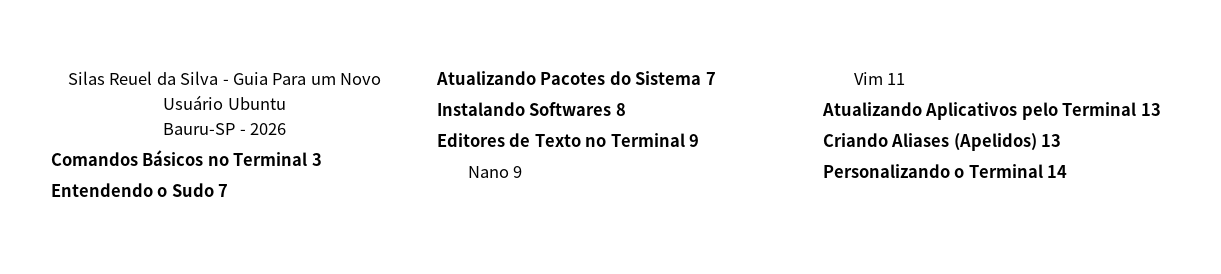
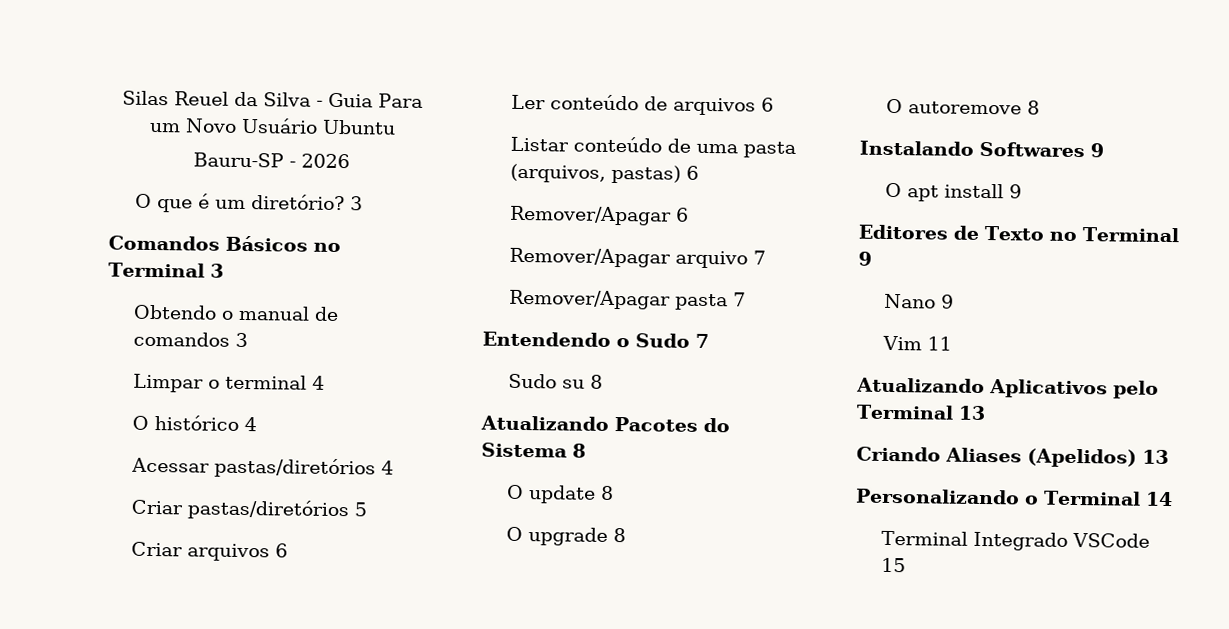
(286, 129) none -> [135,193,364,213] // O que é um diretório? 3
(322, 159) none -> [133,304,340,322] [133,331,249,348] [133,373,326,393] [132,415,258,432] [131,457,395,479] [131,499,368,521] [131,541,289,562] [511,94,775,116] [510,136,797,158] [510,163,700,184] [509,205,690,226] [509,247,767,269] [509,289,747,311] // Obtendo o manual de comandos 3 // Limpar o terminal 4 // O histórico 4 // Acessar pastas/diretórios 4 // Criar pastas/diretórios 5 // Criar arquivos 6 // Ler conteúdo de arquivos 6 // Listar conteúdo de uma pasta (arquivos, pastas) 6 // Remover/Apagar 6 // Remover/Apagar arquivo 7 // Remover/Apagar pasta 7
(229, 190) none -> [508,373,604,389] // Sudo su 8
[705,72,716,85] [437,102,626,116] 7 // Instalando Softwares 8 -> [572,443,586,458] [506,484,615,504] [506,526,627,546] [886,98,1041,115] [859,140,1104,158] [885,182,1023,202] 8 // O update 8 // O upgrade 8 // O autoremove 8 // Instalando Softwares 9 // O apt install 9
(1068, 171) none -> [881,530,1151,551] [881,557,907,573] // Terminal Integrado VSCode 15

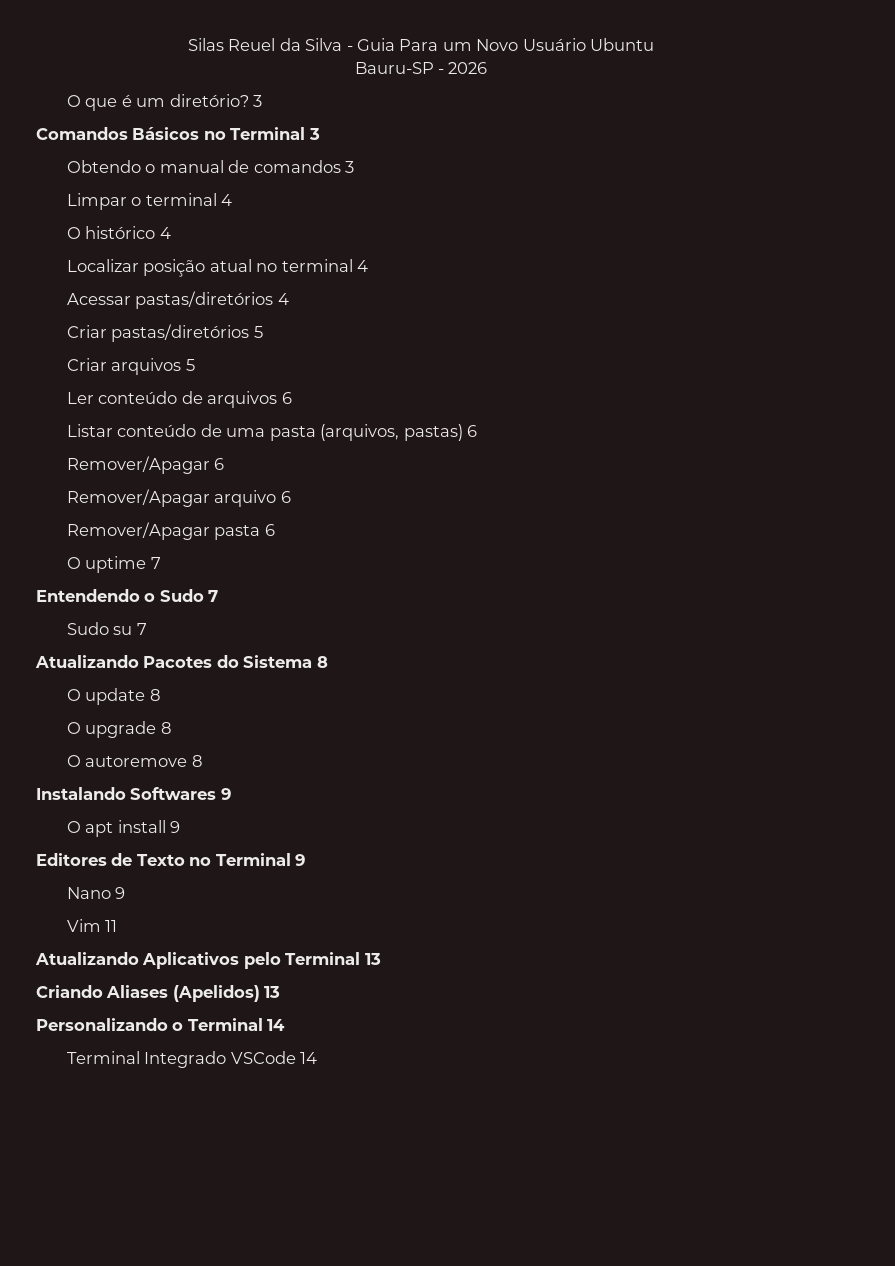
(258, 424) none -> [66,259,369,277] // Localizar posição atual no terminal 4
[275,543,289,558] 6 -> [185,359,195,371] 5
[753,250,767,265] 7 -> [280,491,291,503] 6
(729, 302) none -> [264,524,275,536] [66,556,147,573] 6 // O uptime
[590,374,604,389] 8 -> [136,623,147,635] 7
[881,557,907,573] 15 -> [300,1052,318,1064] 14

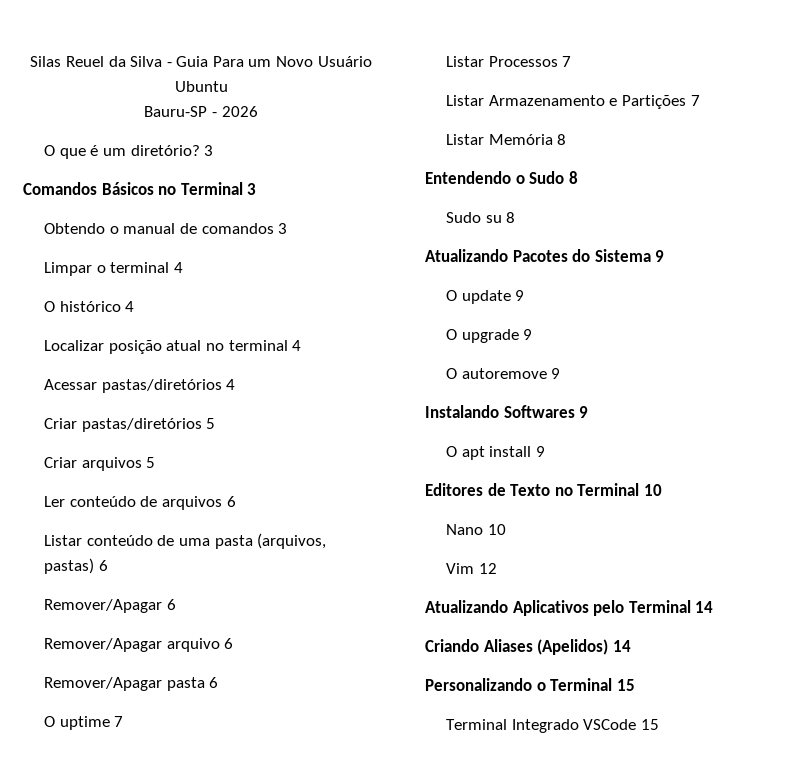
(161, 563) none -> [446,56,572,67] [446,95,700,109] [446,134,567,145] // Listar Processos 7 // Listar Armazenamento e Partições 7 // Listar Memória 8
[208,590,219,602] 7 -> [568,171,578,184] 8
[136,623,147,635] 7 -> [506,212,516,223] 8
[316,656,328,668] 8 -> [655,250,665,262] 9
[149,689,161,701] 8 -> [515,290,525,301] 9
[160,722,172,734] 8 -> [523,329,533,340] 9
[191,755,203,767] 8 -> [551,368,561,379] 9
[295,854,307,866] 9 -> [643,484,662,496] 10
[115,887,126,899] 9 -> [487,524,506,535] 10
[105,920,118,932] 11 -> [478,563,497,574] 12
[364,953,381,965] 13 -> [695,601,714,613] 14
[264,986,281,998] 13 -> [612,640,631,652] 14
[267,1019,286,1031] 14 -> [616,679,635,691] 15
[300,1052,318,1064] 14 -> [640,719,659,730] 15

